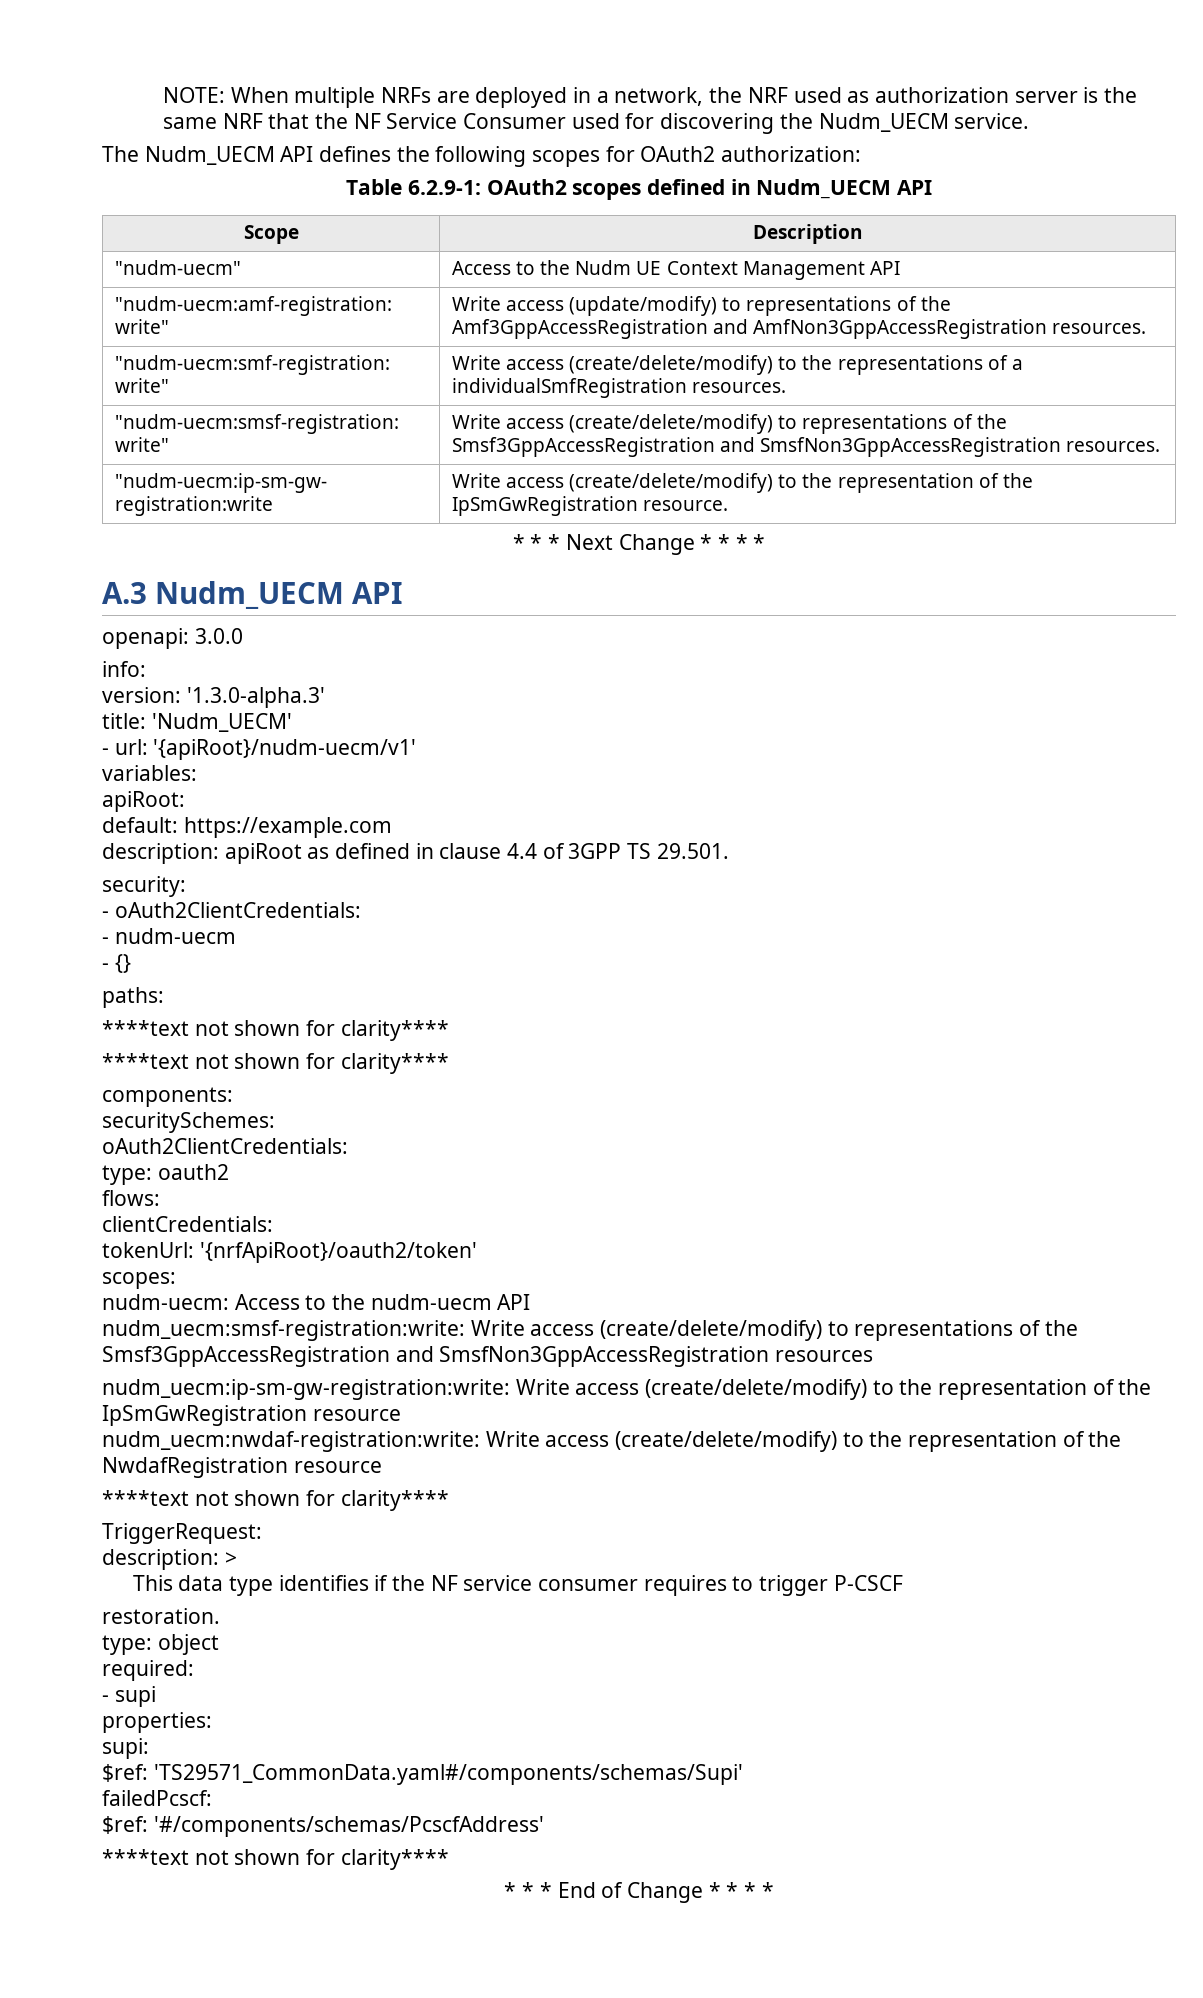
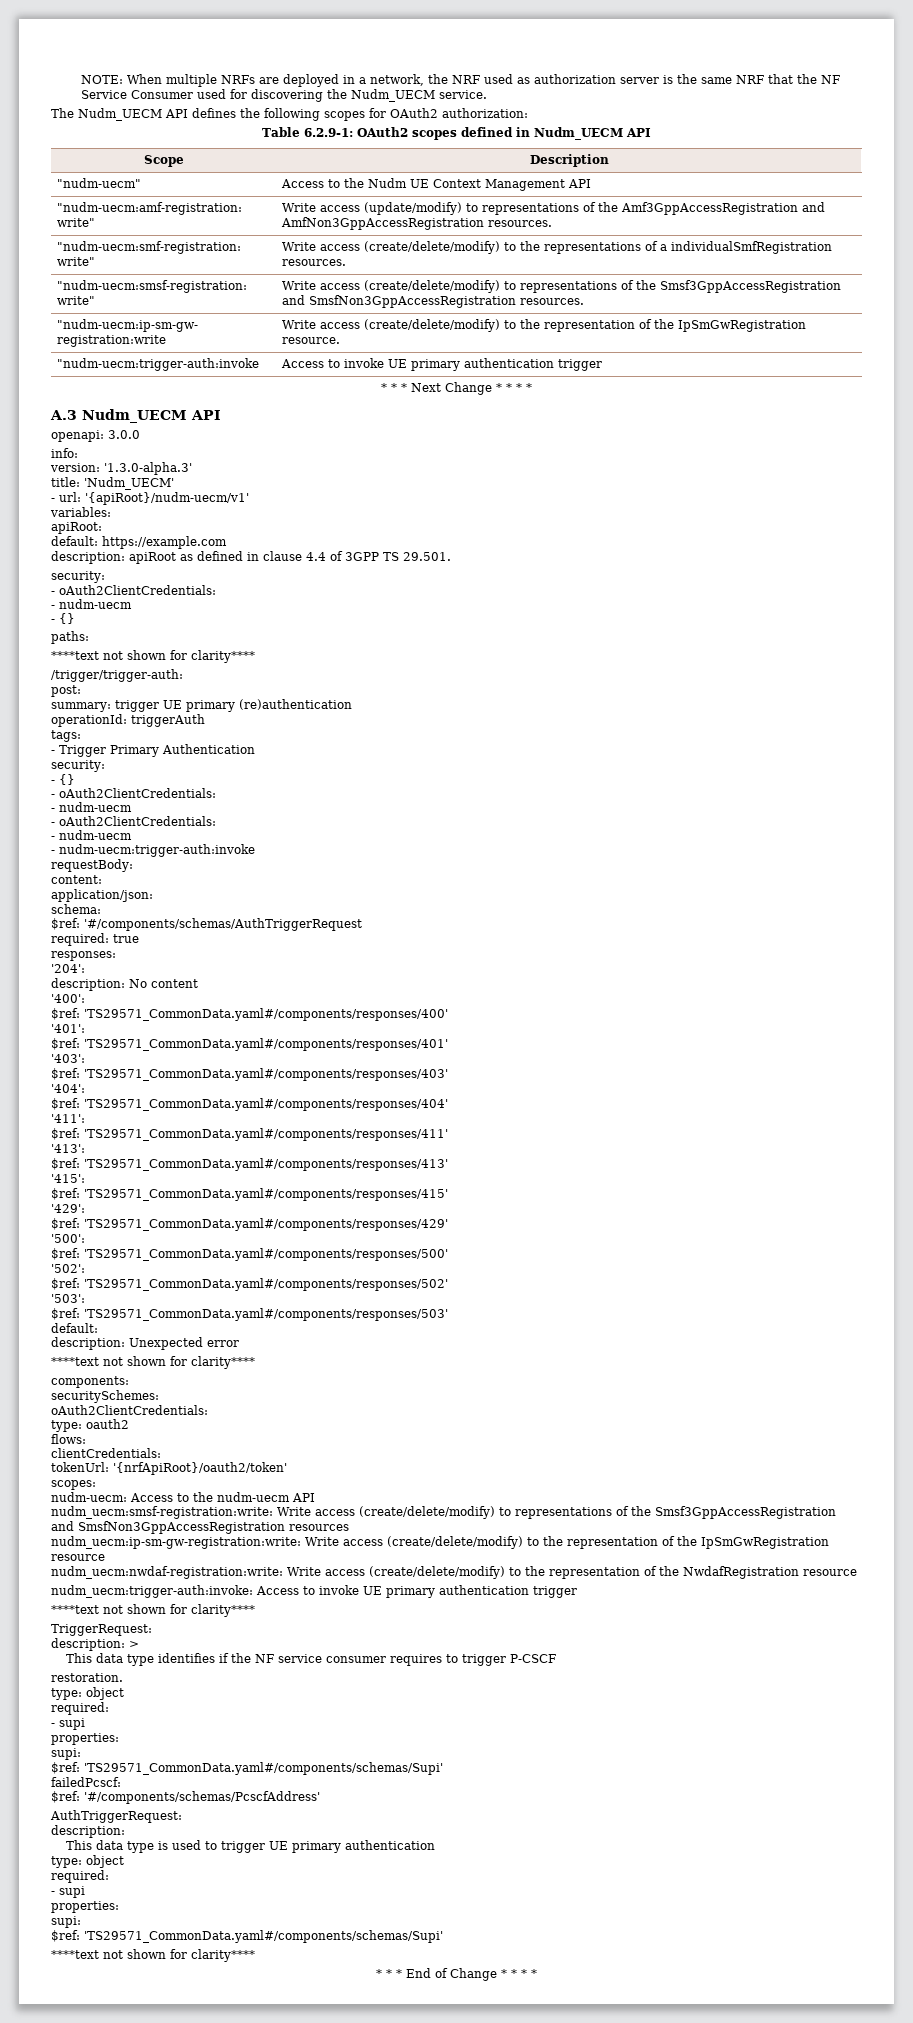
(729, 505) none -> [56,358,259,371] [280,358,602,371] // "nudm-uecm:trigger-auth:invoke | Access to invoke UE primary authentication trigger
(449, 1030) none -> [51,669,183,682] [51,685,81,697] [51,699,352,712] [51,714,205,727] [51,730,81,742] [51,744,255,757] [51,760,105,772] [51,774,75,785] [51,788,216,798] [51,802,132,812] [51,816,216,826] [51,830,132,840] [51,844,255,857] [51,859,133,872] [51,875,102,884] [51,889,153,902] [51,904,101,914] [51,918,362,931] [51,933,139,946] [51,951,116,961] [51,964,85,973] [51,978,198,991] [51,994,85,1003] [51,1008,448,1021] [51,1024,85,1033] [51,1038,448,1051] [51,1054,85,1063] [51,1068,448,1081] [51,1084,85,1093] [51,1098,448,1111] [51,1114,85,1123] [51,1128,448,1141] [51,1144,85,1153] [51,1158,448,1171] [51,1174,85,1183] [51,1188,448,1201] [51,1204,85,1213] [51,1218,448,1231] [51,1234,85,1243] [51,1248,448,1261] [51,1264,85,1273] [51,1278,448,1291] [51,1294,85,1303] [51,1308,448,1321] [51,1323,98,1333] [51,1337,239,1350] // /trigger/trigger-auth: // post: // summary: trigger UE primary (re)authentication // operationId: triggerAuth // tags: // - Trigger Primary Authentication // security: // - {} // - oAuth2ClientCredentials: // - nudm-uecm // - oAuth2ClientCredentials: // - nudm-uecm // - nudm-uecm:trigger-auth:invoke // requestBody: // content: // application/json: // schema: // $ref: '#/components/schemas/AuthTriggerRequest // required: true // responses: // '204': // description: No content // '400': // $ref: 'TS29571_CommonData.yaml#/components/responses/400' // '401': // $ref: 'TS29571_CommonData.yaml#/components/responses/401' // '403': // $ref: 'TS29571_CommonData.yaml#/components/responses/403' // '404': // $ref: 'TS29571_CommonData.yaml#/components/responses/404' // '411': // $ref: 'TS29571_CommonData.yaml#/components/responses/411' // '413': // $ref: 'TS29571_CommonData.yaml#/components/responses/413' // '415': // $ref: 'TS29571_CommonData.yaml#/components/responses/415' // '429': // $ref: 'TS29571_CommonData.yaml#/components/responses/429' // '500': // $ref: 'TS29571_CommonData.yaml#/components/responses/500' // '502': // $ref: 'TS29571_CommonData.yaml#/components/responses/502' // '503': // $ref: 'TS29571_CommonData.yaml#/components/responses/503' // default: // description: Unexpected error
(382, 1467) none -> [51,1585,577,1598] // nudm_uecm:trigger-auth:invoke: Access to invoke UE primary authentication trigger
(544, 1826) none -> [50,1810,182,1823] [51,1825,125,1838] [65,1840,435,1853] [51,1855,124,1868] [51,1870,109,1883] [51,1886,85,1898] [51,1901,119,1913] [51,1916,81,1928] [51,1930,443,1943] // AuthTriggerRequest: // description: // This data type is used to trigger UE primary authentication // type: object // required: // - supi // properties: // supi: // $ref: 'TS29571_CommonData.yaml#/components/schemas/Supi'

